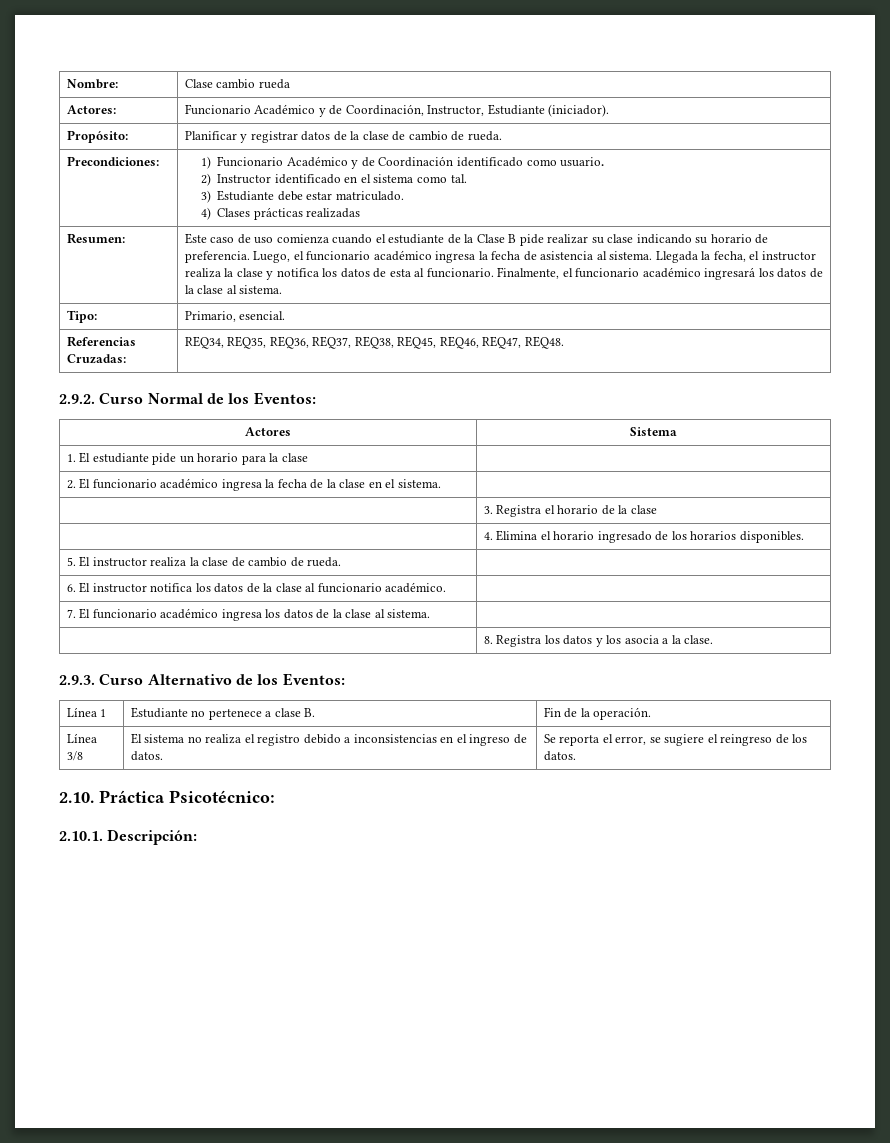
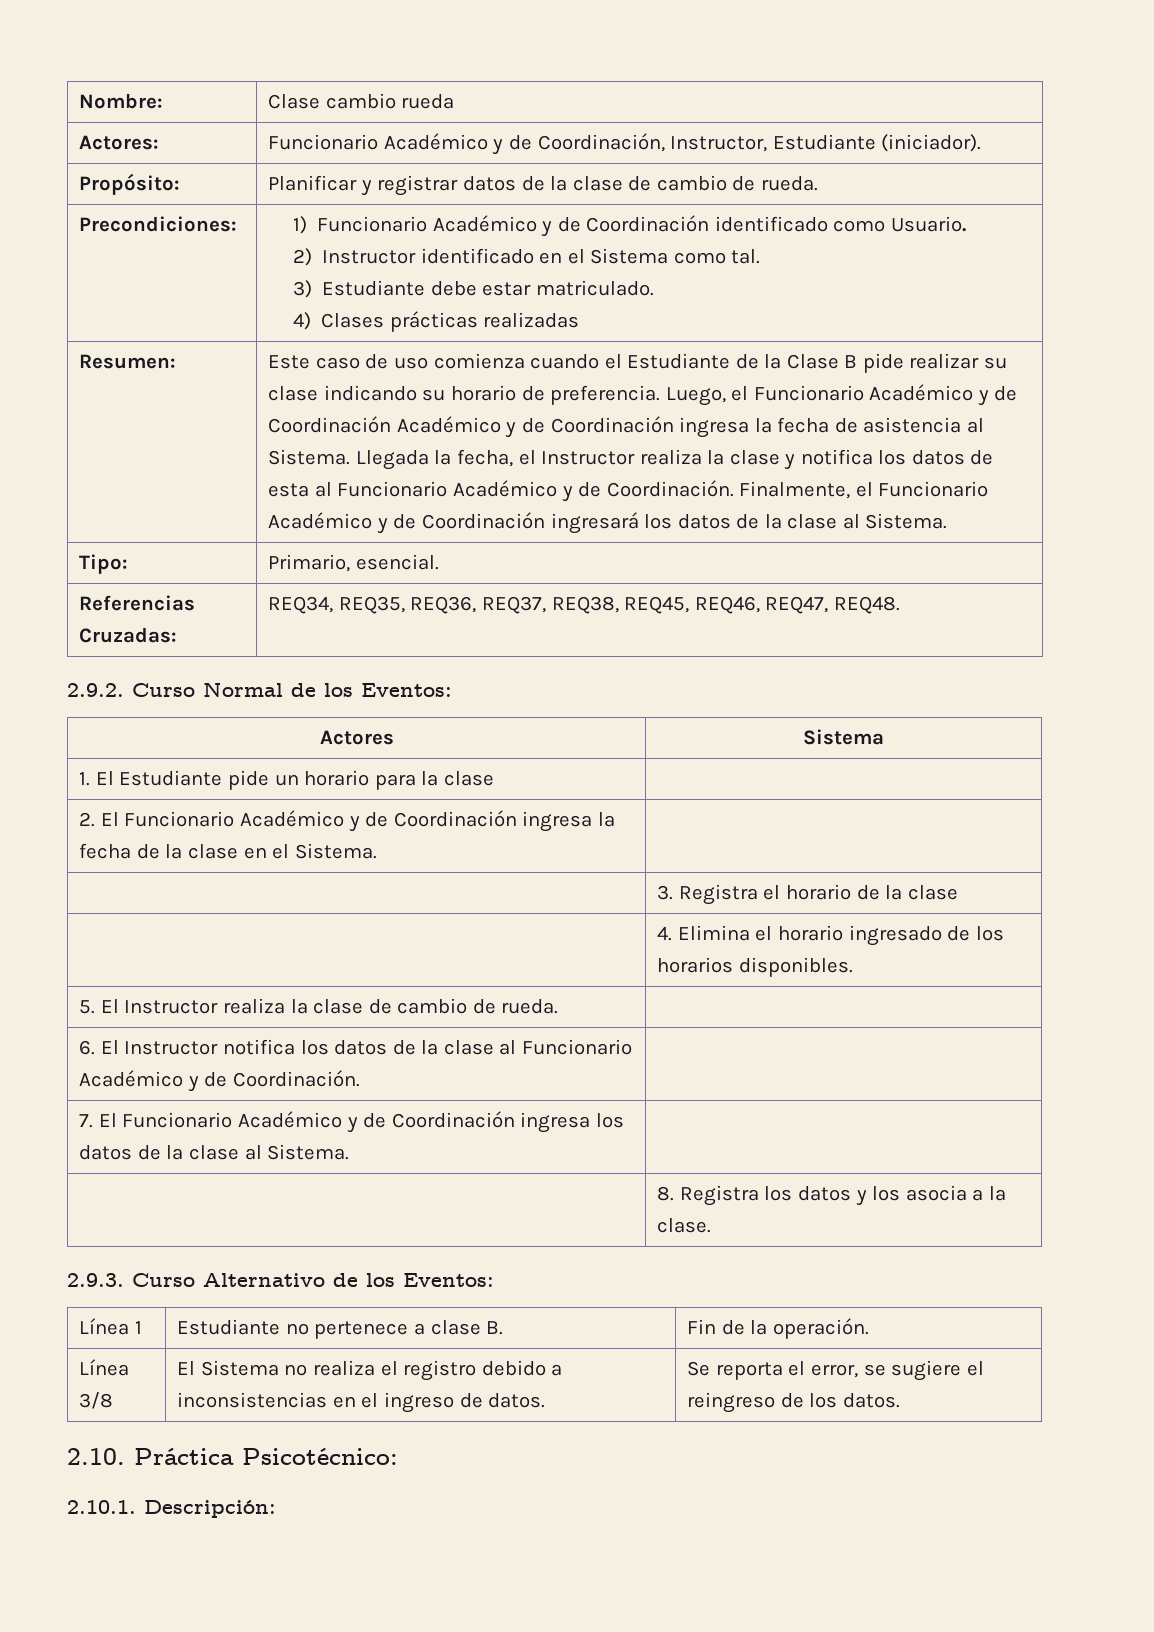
[560,157,605,167] usuario. -> [890,216,966,232] Usuario.
[373,174,414,183] sistema -> [590,248,669,264] Sistema
[388,234,445,244] estudiante -> [627,353,731,369] Estudiante
[306,250,432,261] funcionario académico -> [753,384,1018,406] [268,416,674,438] Funcionario Académico y de Coordinación Académico y de Coordinación
[609,251,653,260] sistema. -> [268,449,351,465] Sistema.
[761,251,816,261] instructor -> [541,451,636,465] Instructor
[426,267,701,279] funcionario. Finalmente, el funcionario académico -> [337,480,989,502] [268,512,546,534] Funcionario Académico y de Coordinación. Finalmente, el Funcionario Académico y de Coordinación
[239,285,283,294] sistema. -> [865,513,948,529] Sistema.
[92,453,149,463] estudiante -> [119,770,223,786] Estudiante
[92,478,219,489] funcionario académico -> [124,810,517,832] Funcionario Académico y de Coordinación
[397,479,441,488] sistema. -> [294,843,377,859] Sistema.
[92,557,147,567] instructor -> [124,1000,219,1014] Instructor
[92,583,147,593] instructor -> [124,1041,219,1055] Instructor
[317,582,447,593] [66,608,219,619] funcionario académico. | // 7. El funcionario académico -> [521,1039,632,1055] [79,1070,361,1092] [79,1111,515,1133] Funcionario Académico y de Coordinación. | // 7. El Funcionario Académico y de Coordinación
[387,609,431,618] sistema. -> [267,1144,350,1160] Sistema.
[144,734,185,743] sistema -> [200,1360,279,1376] Sistema

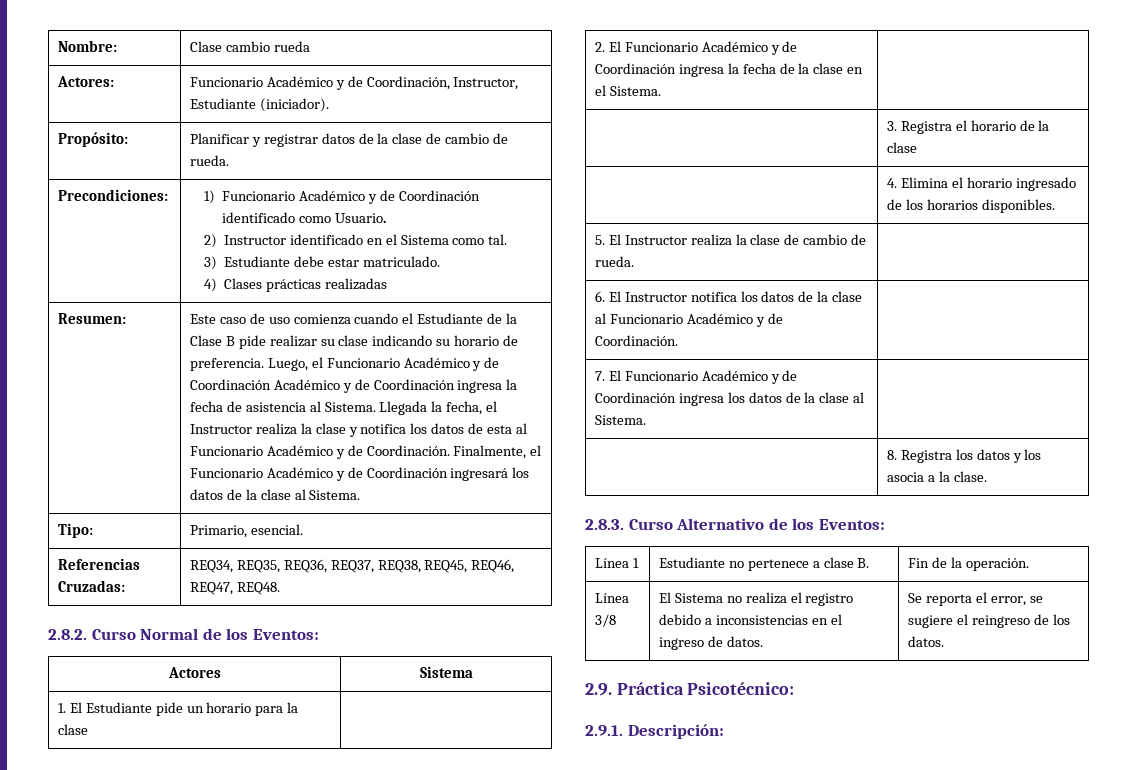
[67,683,124,697] 2.9.2. -> [48,629,87,640] 2.8.2.
[67,1273,124,1287] 2.9.3. -> [585,519,624,530] 2.8.3.
[67,1448,125,1465] 2.10. -> [585,683,612,696] 2.9.
[67,1500,136,1514] 2.10.1. -> [585,725,623,736] 2.9.1.

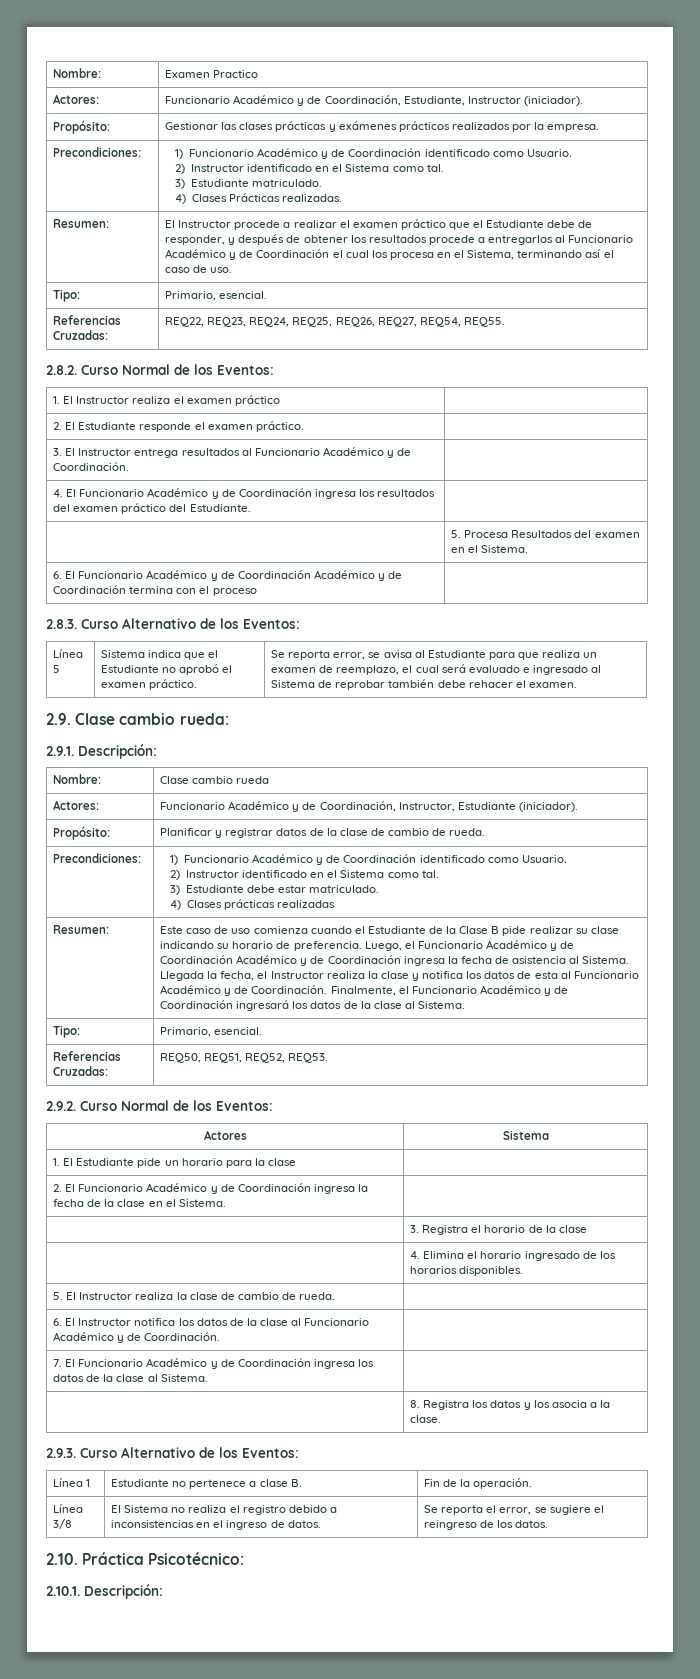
[57,40,117,52] Nombre: -> [53,68,102,78] [165,70,259,78] [53,94,100,104] [165,95,583,106] [53,120,111,134] [165,121,600,132] [53,147,142,157] [175,148,572,159] [175,164,444,174] [175,179,323,189] [175,193,343,204] [53,219,110,228] [165,219,593,230] [165,234,634,245] [165,249,614,260] [165,265,233,273] [53,289,81,302] [165,291,268,301] [53,315,122,325] [53,330,109,340] [165,317,505,327] [46,364,274,375] [53,395,280,406] [53,421,304,432] [53,447,412,458] [53,462,130,471] [53,488,436,499] [53,503,251,514] [451,530,640,538] [451,545,529,553] [53,570,403,581] [53,585,257,596] [46,618,300,629] [53,649,84,658] [53,665,61,673] [101,650,219,660] [101,664,233,675] [101,679,198,690] [271,650,598,660] [271,664,602,675] [271,679,577,690] [46,713,229,725] [46,744,157,759] [53,774,102,784] Nombre: | Examen Practico // Actores: | Funcionario Académico y de Coordinación, Estudiante, Instructor (iniciador). // Propósito: | Gestionar las clases prácticas y exámenes prácticos realizados por la empresa. // Precondiciones: | 1) Funcionario Académico y de Coordinación identificado como Usuario. // 2) Instructor identificado en el Sistema como tal. // 3) Estudiante matriculado. // 4) Clases Prácticas realizadas. // Resumen: | El Instructor procede a realizar el examen práctico que el Estudiante debe de responder, y después de obtener los resultados procede a entregarlos al Funcionario Académico y de Coordinación el cual los procesa en el Sistema, terminando así el caso de uso. // Tipo: | Primario, esencial. // Referencias Cruzadas: | REQ22, REQ23, REQ24, REQ25, REQ26, REQ27, REQ54, REQ55. // 2.8.2. Curso Normal de los Eventos: // 1. El Instructor realiza el examen práctico | // 2. El Estudiante responde el examen práctico. | // 3. El Instructor entrega resultados al Funcionario Académico y de Coordinación. | // 4. El Funcionario Académico y de Coordinación ingresa los resultados del examen práctico del Estudiante. | // | 5. Procesa Resultados del examen en el Sistema. // 6. El Funcionario Académico y de Coordinación Académico y de Coordinación termina con el proceso | // 2.8.3. Curso Alternativo de los Eventos: // Línea 5 | Sistema indica que el Estudiante no aprobó el examen práctico. | Se reporta error, se avisa al Estudiante para que realiza un examen de reemplazo, el cual será evaluado e ingresado al Sistema de reprobar también debe rehacer el examen. // 2.9. Clase cambio rueda: // 2.9.1. Descripción: // Nombre:
[189,559,515,573] [189,582,280,595] [48,629,87,640] REQ34, REQ35, REQ36, REQ37, REQ38, REQ45, REQ46, REQ47, REQ48. // 2.8.2. -> [160,1053,329,1063] [46,1101,76,1111] REQ50, REQ51, REQ52, REQ53. // 2.9.2.
[585,519,624,530] 2.8.3. -> [46,1448,76,1458] 2.9.3.
[585,683,612,696] 2.9. -> [46,1553,78,1565] 2.10.
[585,725,623,736] 2.9.1. -> [46,1586,80,1596] 2.10.1.

